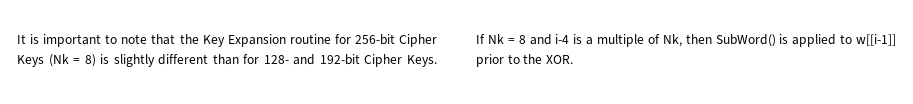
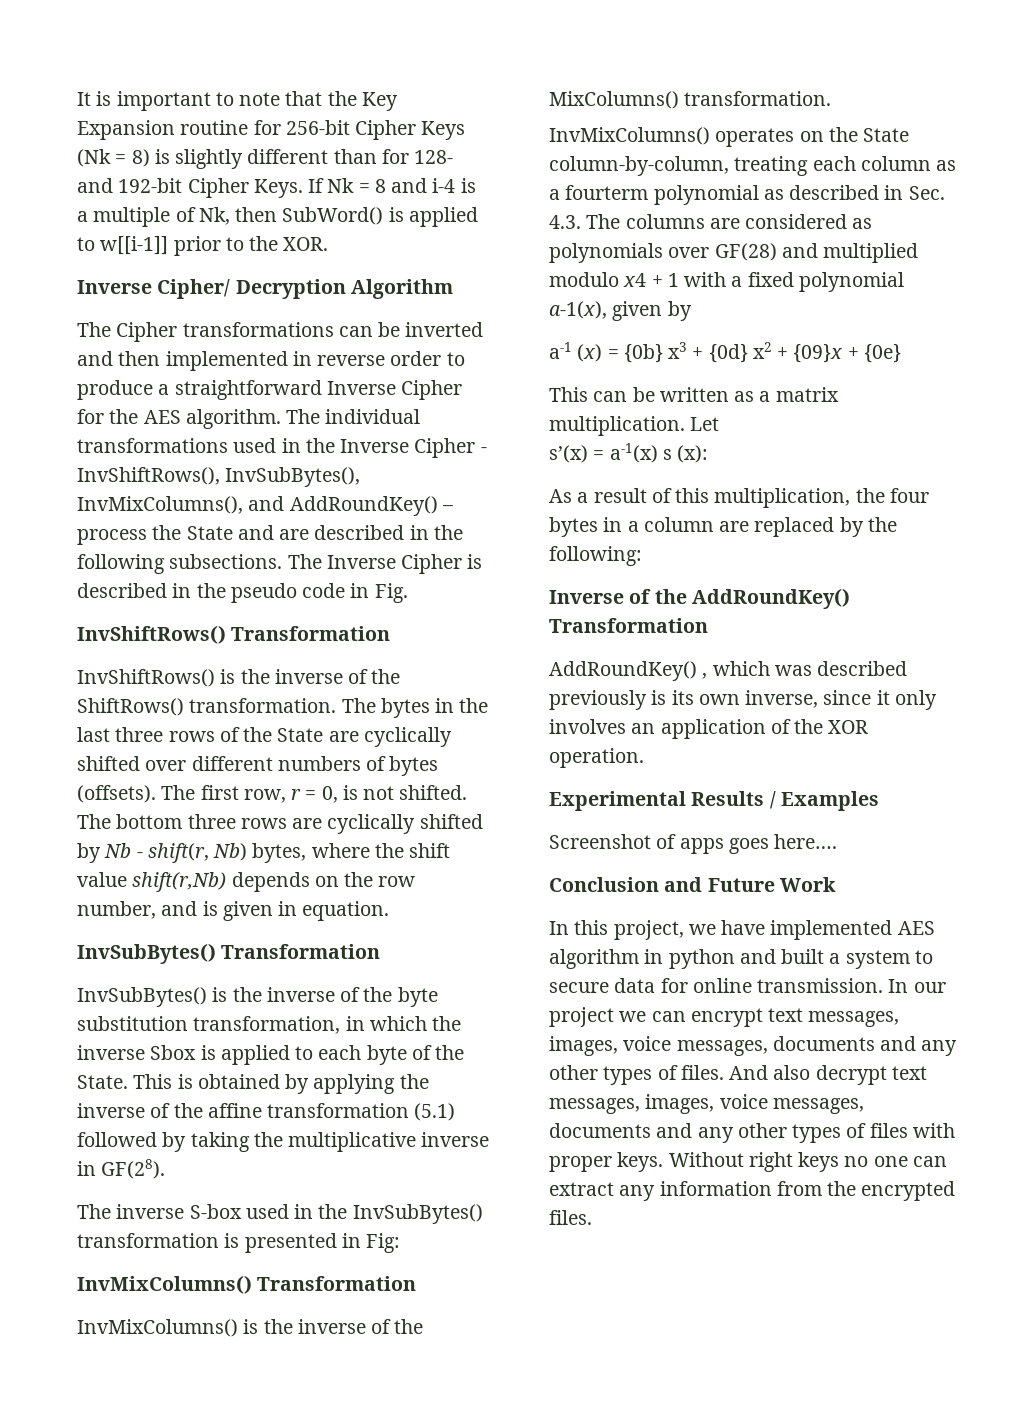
(573, 59) none -> [77,279,453,299] [77,322,484,342] [77,351,465,371] [77,380,463,400] [77,409,421,429] [77,438,487,458] [77,467,361,487] [77,496,453,516] [77,525,463,545] [77,554,483,574] [77,583,408,603] [77,625,391,644] [77,669,401,687] [77,698,489,718] [77,727,452,747] [77,756,439,776] [77,785,468,803] [77,814,483,834] [77,843,451,863] [77,872,416,892] [77,901,390,921] [77,943,381,964] [77,987,438,1007] [77,1016,462,1034] [77,1045,465,1065] [77,1074,429,1094] [77,1103,456,1121] [77,1132,490,1152] [77,1159,166,1179] [77,1204,483,1224] [77,1233,401,1253] [77,1275,417,1294] [77,1319,424,1337] [549,91,832,109] [549,127,910,147] [549,156,957,176] [549,185,945,205] [549,214,873,229] [549,243,919,263] [549,272,904,292] [549,301,692,321] [549,342,901,363] [549,387,839,402] [549,416,720,436] [549,443,709,463] [549,488,929,508] [549,517,897,537] [549,546,642,566] [549,588,850,609] [549,618,708,633] [549,661,908,681] [549,690,937,710] [549,719,869,739] [549,748,644,768] [549,791,879,811] [549,834,838,854] [549,877,836,892] [549,920,935,940] [549,949,933,969] [549,978,946,993] [549,1007,900,1027] [549,1036,958,1056] [549,1065,927,1085] [549,1094,864,1114] [549,1123,955,1143] [549,1152,947,1172] [549,1181,956,1201] [549,1210,592,1225] // Inverse Cipher/ Decryption Algorithm // The Cipher transformations can be inverted and then implemented in reverse order to produce a straightforward Inverse Cipher for the AES algorithm. The individual transformations used in the Inverse Cipher - InvShiftRows(), InvSubBytes(), InvMixColumns(), and AddRoundKey() – process the State and are described in the following subsections. The Inverse Cipher is described in the pseudo code in Fig. // InvShiftRows() Transformation // InvShiftRows() is the inverse of the ShiftRows() transformation. The bytes in the last three rows of the State are cyclically shifted over different numbers of bytes (offsets). The first row, r = 0, is not shifted. The bottom three rows are cyclically shifted by Nb - shift(r, Nb) bytes, where the shift value shift(r,Nb) depends on the row number, and is given in equation. // InvSubBytes() Transformation // InvSubBytes() is the inverse of the byte substitution transformation, in which the inverse Sbox is applied to each byte of the State. This is obtained by applying the inverse of the affine transformation (5.1) followed by taking the multiplicative inverse in GF(28). // The inverse S-box used in the InvSubBytes() transformation is presented in Fig: // InvMixColumns() Transformation // InvMixColumns() is the inverse of the MixColumns() transformation. // InvMixColumns() operates on the State column-by-column, treating each column as a fourterm polynomial as described in Sec. 4.3. The columns are considered as polynomials over GF(28) and multiplied modulo x4 + 1 with a fixed polynomial a-1(x), given by // a-1 (x) = {0b} x3 + {0d} x2 + {09}x + {0e} // This can be written as a matrix multiplication. Let // s’(x) = a-1(x) s (x): // As a result of this multiplication, the four bytes in a column are replaced by the following: // Inverse of the AddRoundKey() Transformation // AddRoundKey() , which was described previously is its own inverse, since it only involves an application of the XOR operation. // Experimental Results / Examples // Screenshot of apps goes here…. // Conclusion and Future Work // In this project, we have implemented AES algorithm in python and built a system to secure data for online transmission. In our project we can encrypt text messages, images, voice messages, documents and any other types of files. And also decrypt text messages, images, voice messages, documents and any other types of files with proper keys. Without right keys no one can extract any information from the encrypted files.

